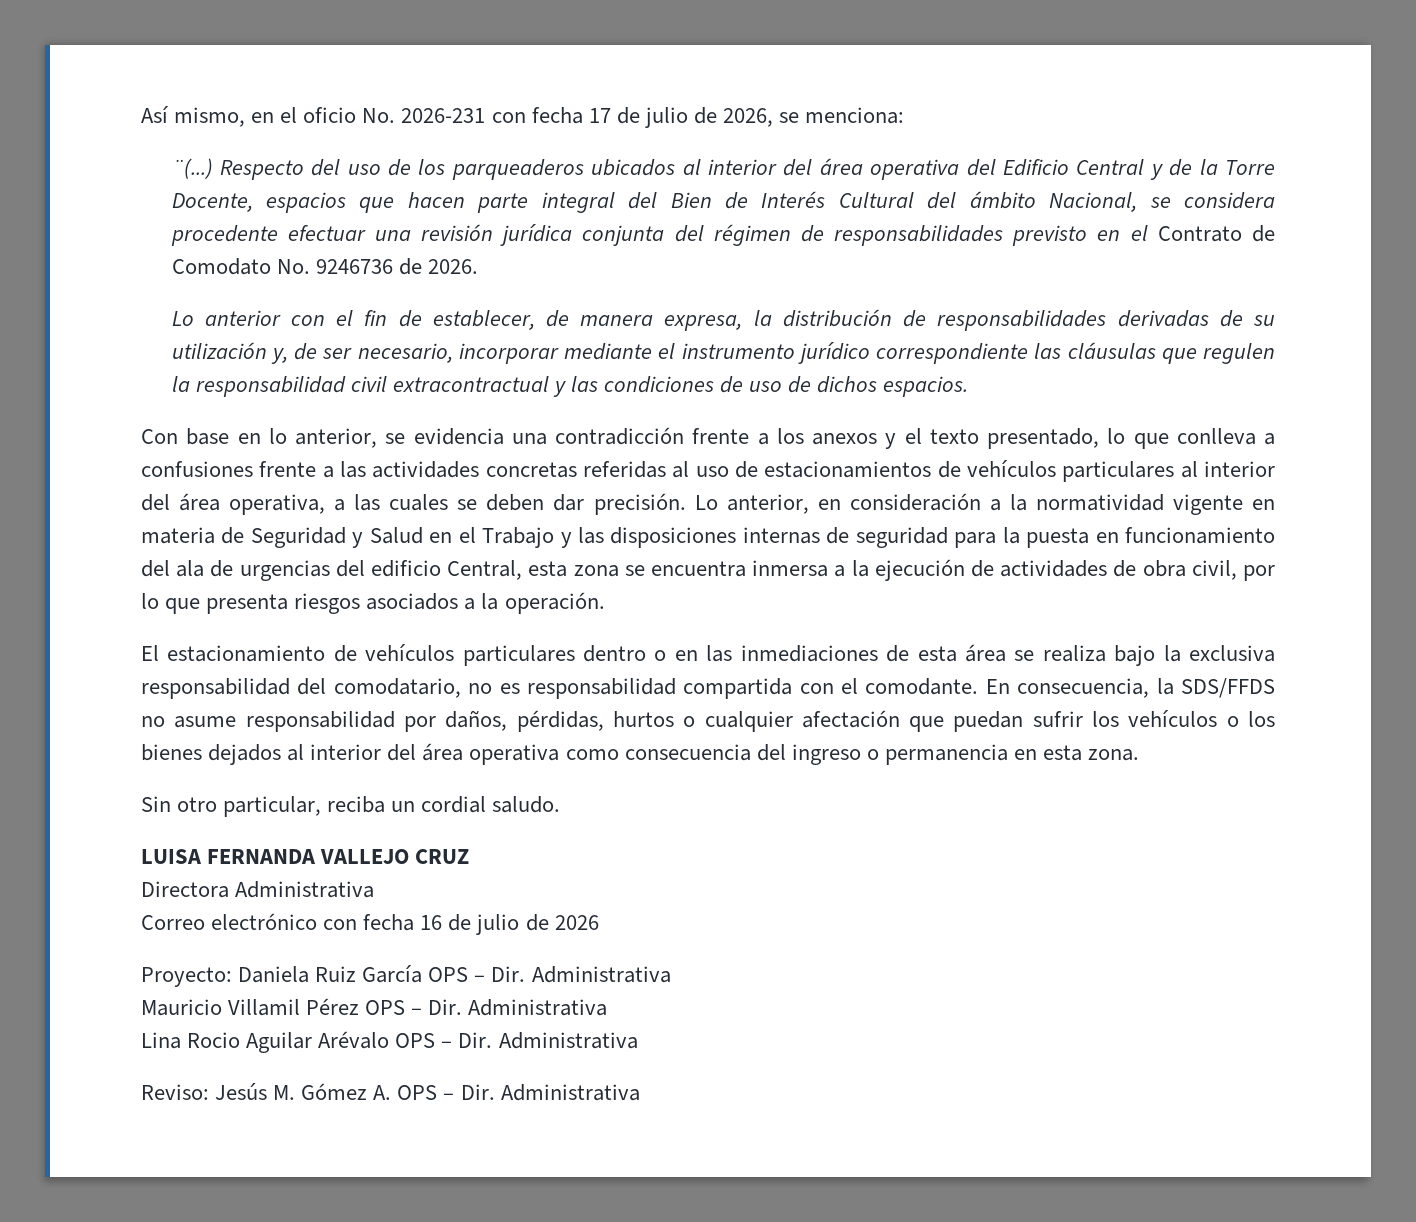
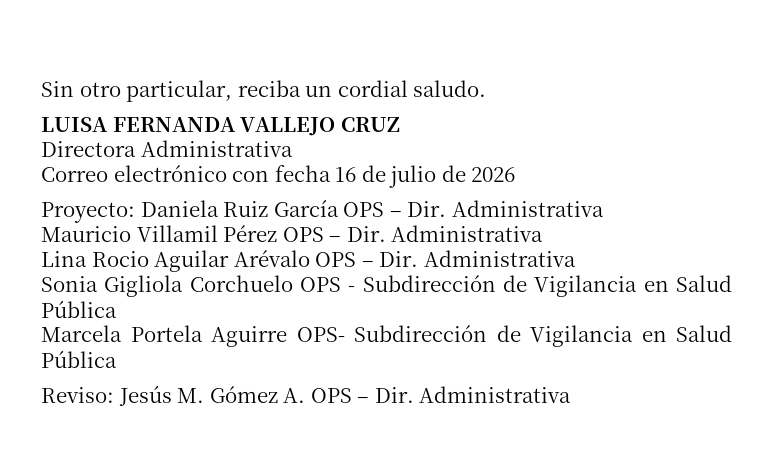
[141,106,905,128] [171,158,1275,180] [171,191,1275,213] [170,224,1275,246] [171,258,478,275] [171,309,1276,331] [171,342,1275,364] [171,376,969,397] [141,427,1275,449] [141,460,1275,482] [141,493,1275,515] [141,527,1276,548] [141,559,1276,581] [141,592,605,614] [141,644,1275,666] [141,678,1275,699] [141,710,1275,732] [141,743,1140,765] Así mismo, en el oficio No. 2026-231 con fecha 17 de julio de 2026, se menciona: // ¨(...) Respecto del uso de los parqueaderos ubicados al interior del área operativa del Edificio Central y de la Torre Docente, espacios que hacen parte integral del Bien de Interés Cultural del ámbito Nacional, se considera procedente efectuar una revisión jurídica conjunta del régimen de responsabilidades previsto en el Contrato de Comodato No. 9246736 de 2026. // Lo anterior con el fin de establecer, de manera expresa, la distribución de responsabilidades derivadas de su utilización y, de ser necesario, incorporar mediante el instrumento jurídico correspondiente las cláusulas que regulen la responsabilidad civil extracontractual y las condiciones de uso de dichos espacios. // Con base en lo anterior, se evidencia una contradicción frente a los anexos y el texto presentado, lo que conlleva a confusiones frente a las actividades concretas referidas al uso de estacionamientos de vehículos particulares al interior del área operativa, a las cuales se deben dar precisión. Lo anterior, en consideración a la normatividad vigente en materia de Seguridad y Salud en el Trabajo y las disposiciones internas de seguridad para la puesta en funcionamiento del ala de urgencias del edificio Central, esta zona se encuentra inmersa a la ejecución de actividades de obra civil, por lo que presenta riesgos asociados a la operación. // El estacionamiento de vehículos particulares dentro o en las inmediaciones de esta área se realiza bajo la exclusiva responsabilidad del comodatario, no es responsabilidad compartida con el comodante. En consecuencia, la SDS/FFDS no asume responsabilidad por daños, pérdidas, hurtos o cualquier afectación que puedan sufrir los vehículos o los bienes dejados al interior del área operativa como consecuencia del ingreso o permanencia en esta zona. // -> (41, 89) none
(638, 1040) none -> [41,275,732,297] [41,300,117,318] [41,325,732,347] [41,350,117,368] // Sonia Gigliola Corchuelo OPS - Subdirección de Vigilancia en Salud Pública // Marcela Portela Aguirre OPS- Subdirección de Vigilancia en Salud Pública

